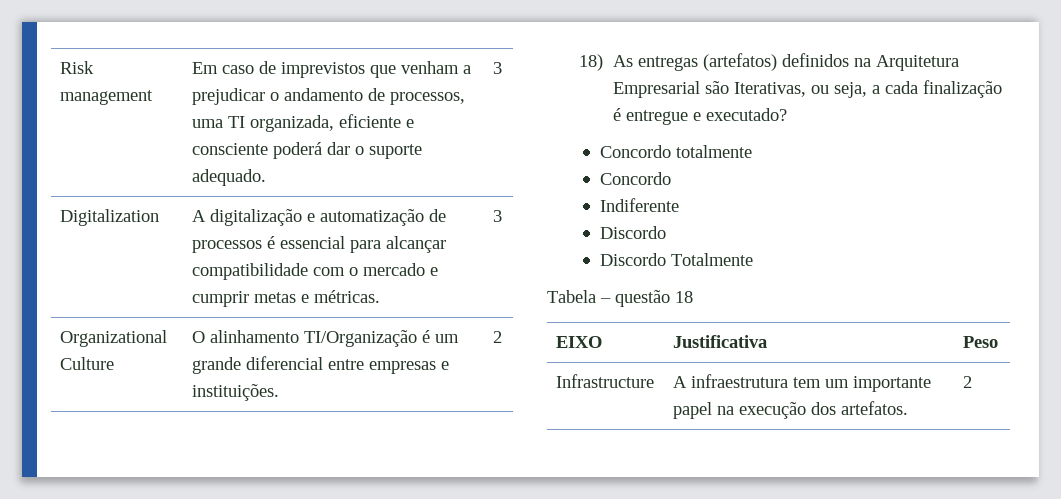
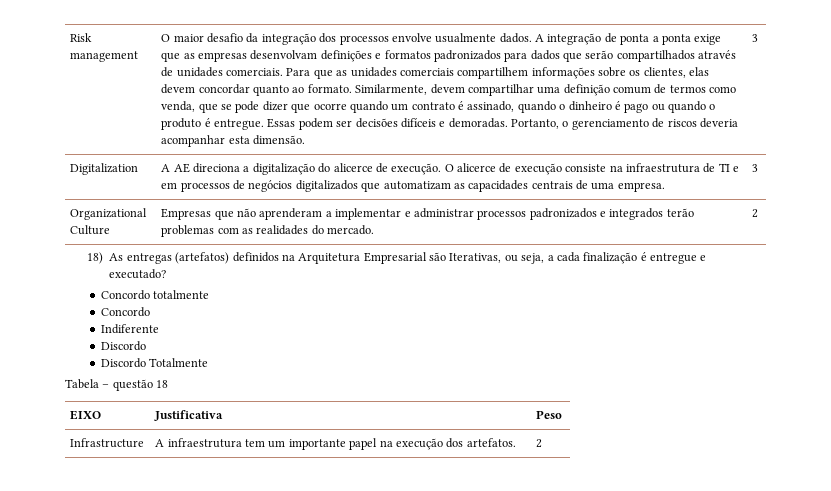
[192,61,472,78] [192,88,466,105] [192,114,415,132] [192,142,423,159] [192,169,267,186] [493,62,503,74] [60,209,160,226] [192,209,447,226] [192,236,447,253] [192,263,439,280] [192,290,381,307] [493,210,503,222] [60,330,168,347] [60,357,115,370] [192,330,460,347] [192,356,450,374] [192,384,280,401] Em caso de imprevistos que venham a prejudicar o andamento de processos, uma TI organizada, eficiente e consciente poderá dar o suporte adequado. | 3 // Digitalization | A digitalização e automatização de processos é essencial para alcançar compatibilidade com o mercado e cumprir metas e métricas. | 3 // Organizational Culture | O alinhamento TI/Organização é um grande diferencial entre empresas e instituições. -> [161,33,722,45] [161,50,737,62] [161,67,710,79] [161,84,737,96] [161,101,716,113] [161,118,738,130] [161,135,306,147] [752,34,759,42] [70,163,139,175] [161,163,740,175] [161,180,665,192] [752,164,759,172] [70,208,148,220] [70,225,111,235] [161,208,694,220] [161,225,375,237] O maior desafio da integração dos processos envolve usualmente dados. A integração de ponta a ponta exige que as empresas desenvolvam definições e formatos padronizados para dados que serão compartilhados através de unidades comerciais. Para que as unidades comerciais compartilhem informações sobre os clientes, elas devem concordar quanto ao formato. Similarmente, devem compartilhar uma definição comum de termos como venda, que se pode dizer que ocorre quando um contrato é assinado, quando o dinheiro é pago ou quando o produto é entregue. Essas podem ser decisões difíceis e demoradas. Portanto, o gerenciamento de riscos deveria acompanhar esta dimensão. | 3 // Digitalization | A AE direciona a digitalização do alicerce de execução. O alicerce de execução consiste na infraestrutura de TI e em processos de negócios digitalizados que automatizam as capacidades centrais de uma empresa. | 3 // Organizational Culture | Empresas que não aprenderam a implementar e administrar processos padronizados e integrados terão problemas com as realidades do mercado.

